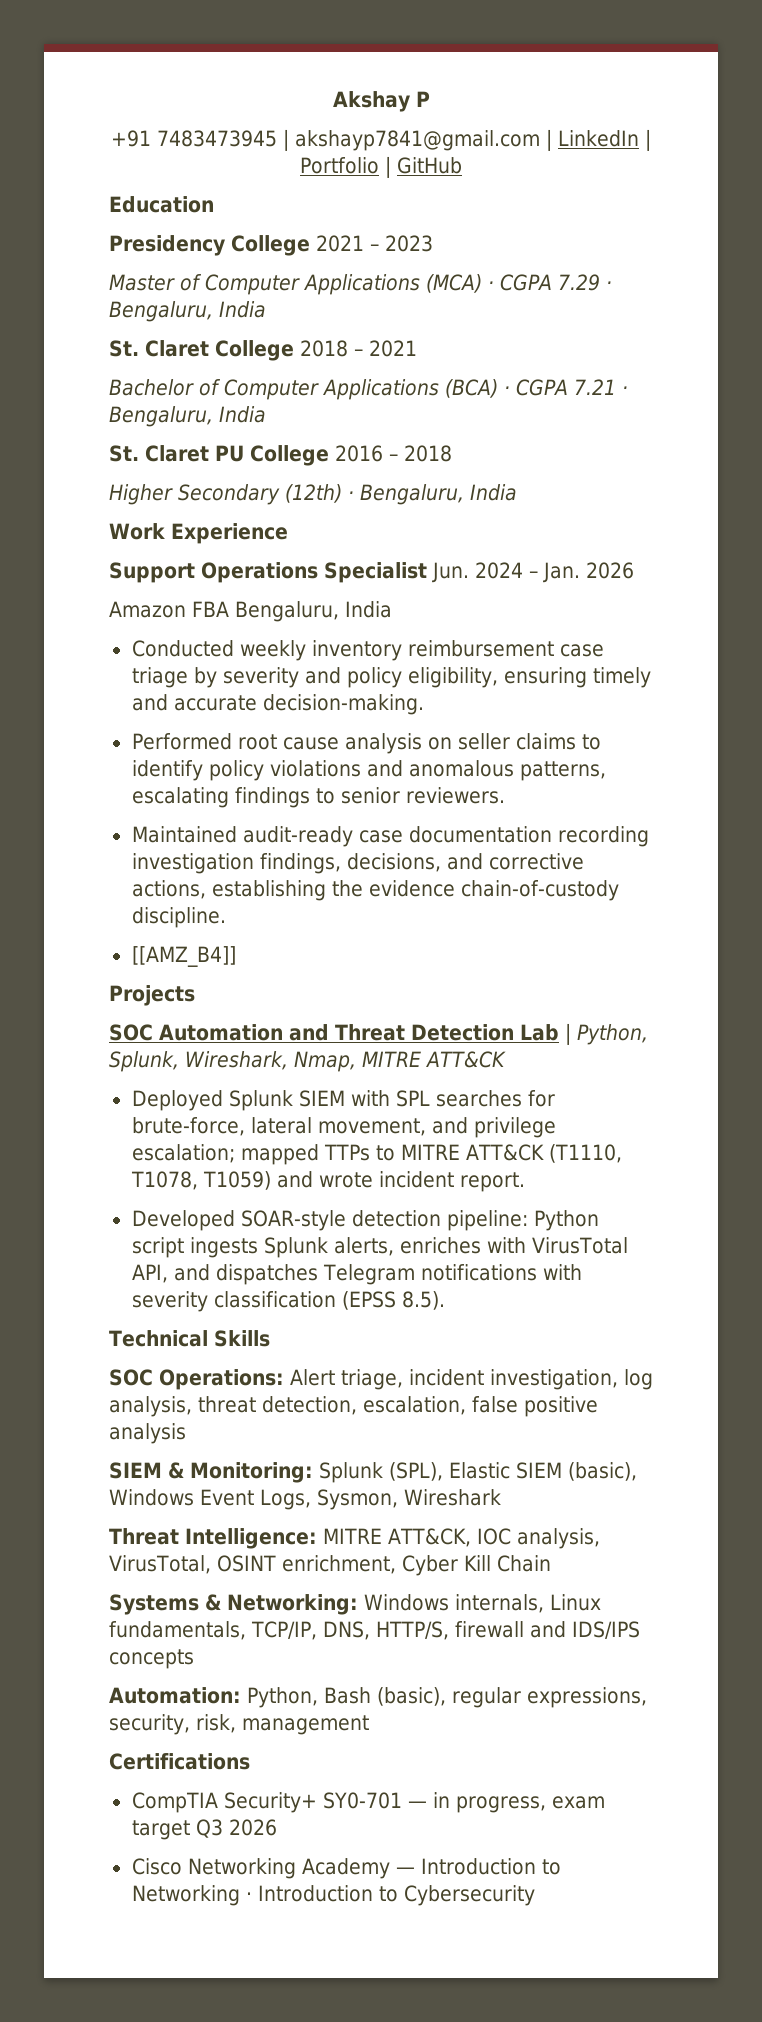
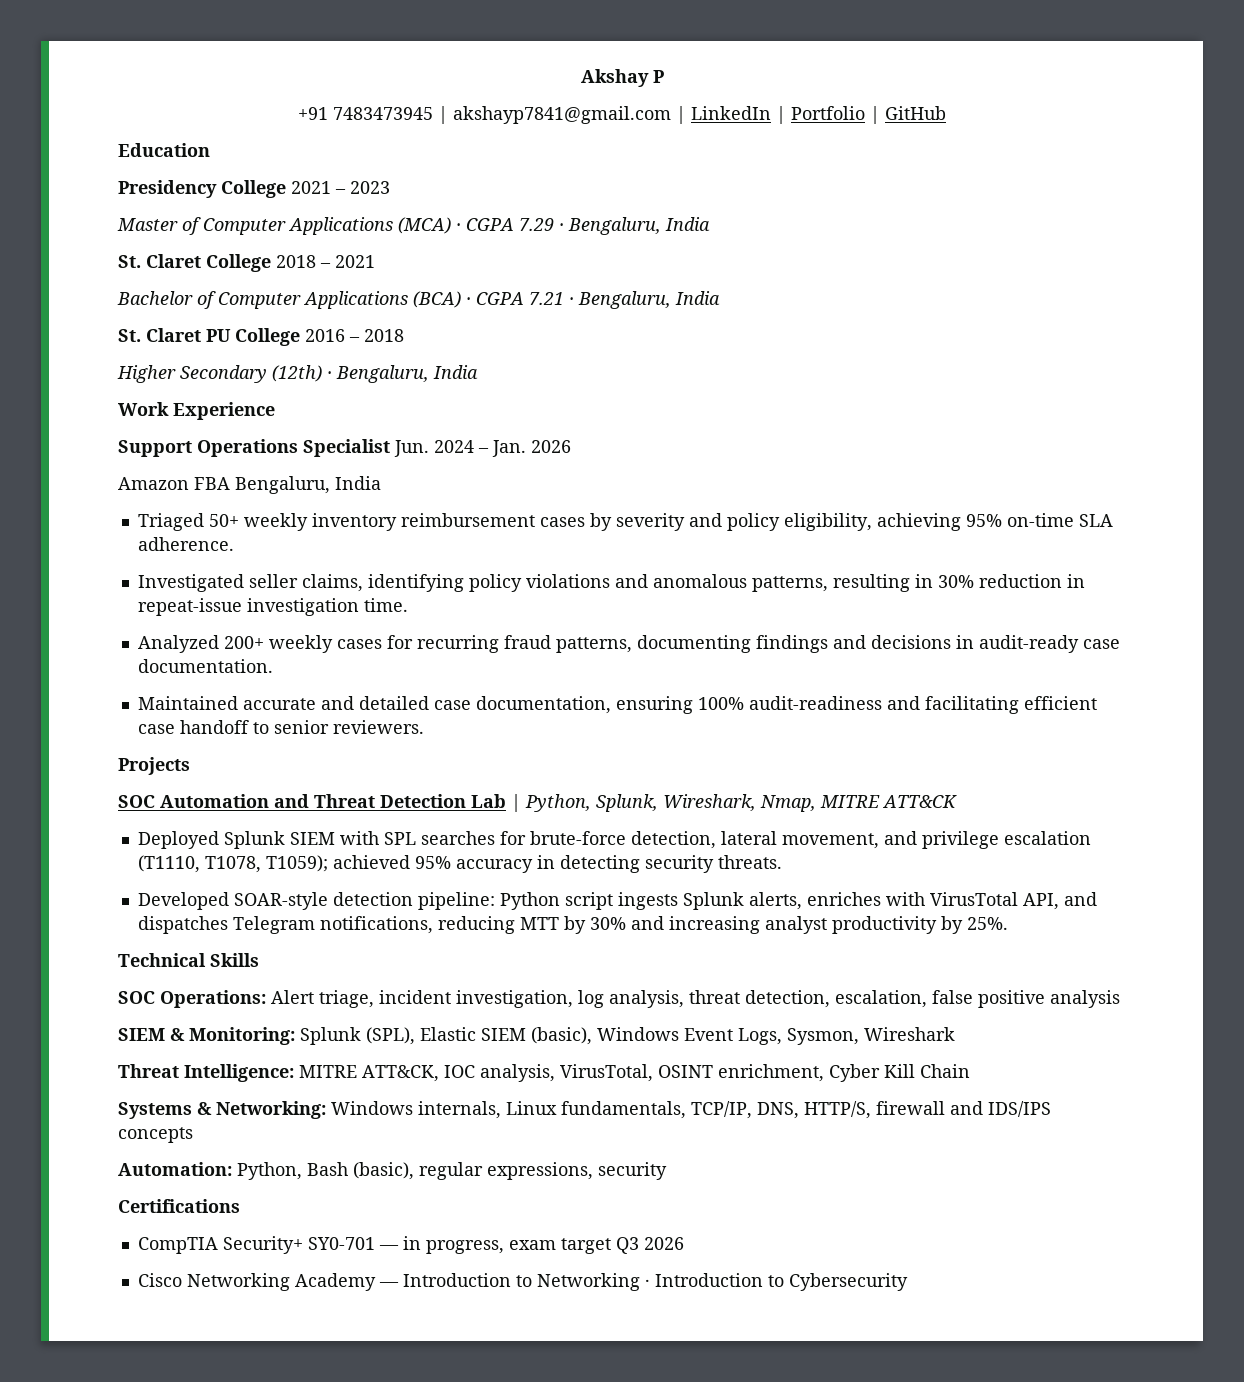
[131,640,234,657] Conducted -> [137,513,239,531] Triaged 50+
[559,644,604,657] [131,667,188,688] case triage -> [539,517,585,527] cases
[503,667,651,688] [131,694,424,715] [131,733,601,754] [131,760,203,781] ensuring timely and accurate decision-making. // Performed root cause analysis on seller claims to identify -> [876,513,1113,531] [137,537,234,551] [137,574,464,592] achieving 95% on-time SLA adherence. // Investigated seller claims, identifying
[131,787,505,808] [131,826,649,847] [131,853,584,874] [131,880,619,901] [131,907,226,928] [131,946,236,967] escalating findings to senior reviewers. // Maintained audit-ready case documentation recording investigation findings, decisions, and corrective actions, establishing the evidence chain-of-custody discipline. // [[AMZ_B4]] -> [832,574,1085,592] [137,598,408,616] [137,635,1120,653] [137,659,273,673] [137,696,1097,714] [137,720,424,734] resulting in 30% reduction in repeat-issue investigation time. // Analyzed 200+ weekly cases for recurring fraud patterns, documenting findings and decisions in audit-ready case documentation. // Maintained accurate and detailed case documentation, ensuring 100% audit-readiness and facilitating efficient case handoff to senior reviewers.
[131,1117,245,1136] brute-force, -> [529,831,716,849] brute-force detection,
[131,1144,622,1165] [130,1171,525,1192] escalation; mapped TTPs to MITRE ATT&CK (T1110, T1078, T1059) and wrote incident report. -> [1003,831,1091,845] [137,855,782,873] escalation (T1110, T1078, T1059); achieved 95% accuracy in detecting security threats.
[420,1264,582,1281] [131,1291,445,1312] notifications with severity classification (EPSS 8.5). -> [319,916,1008,934] notifications, reducing MTT by 30% and increasing analyst productivity by 25%.
[109,1714,369,1735] security, risk, management -> [598,1162,667,1180] security

